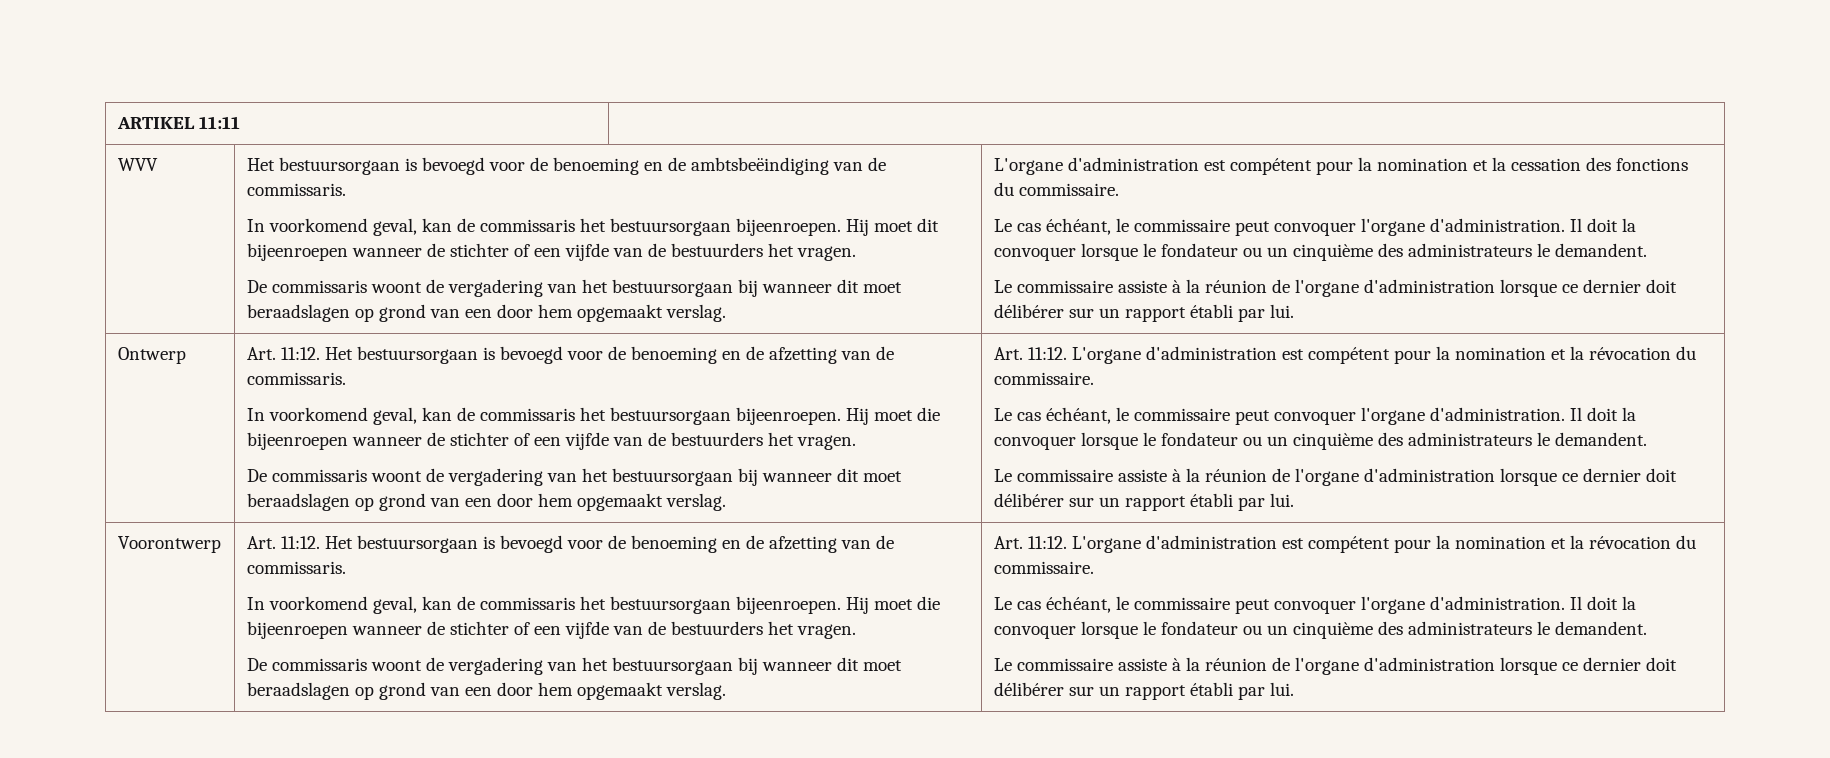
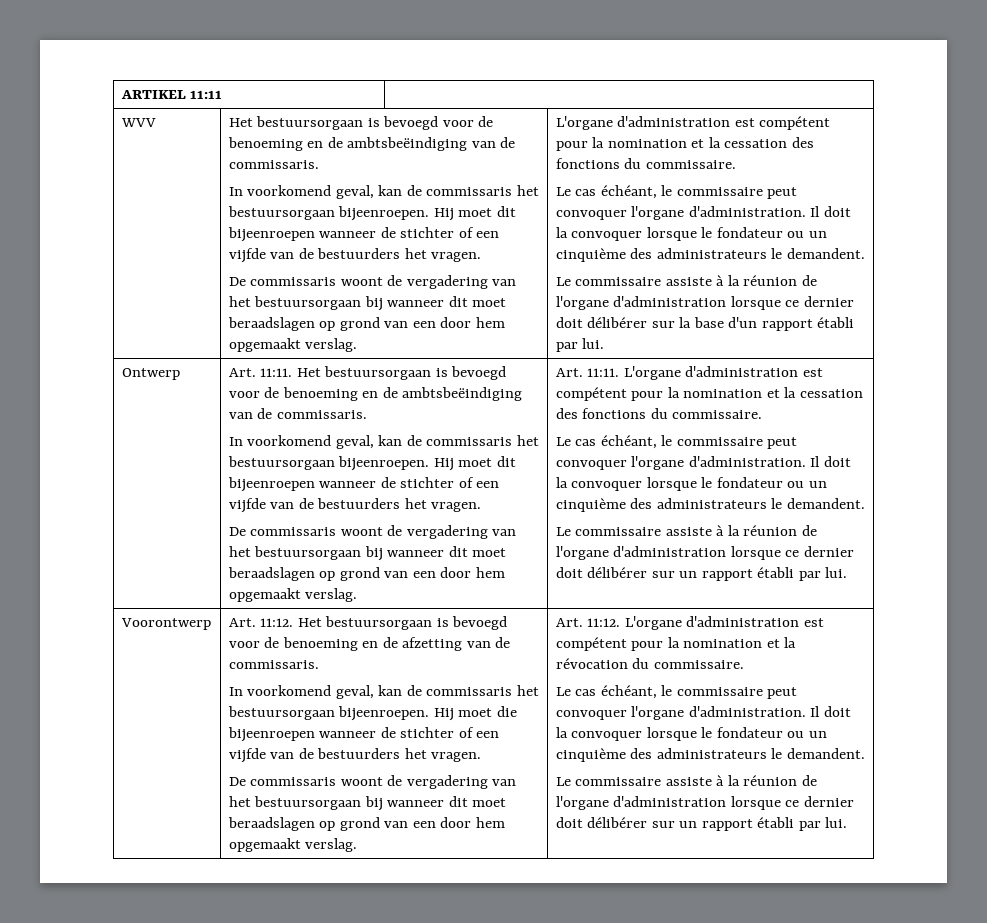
[1098,308,1120,318] un -> [679,317,758,328] la base d'un
[280,346,837,364] 11:12. Het bestuursorgaan is bevoegd voor de benoeming en de afzetting -> [260,366,507,380] [228,387,523,401] 11:11. Het bestuursorgaan is bevoegd voor de benoeming en de ambtsbeëindiging
[916,407,940,421] die -> [496,456,516,467] dit
[1027,346,1671,364] 11:12. L'organe d'administration est compétent pour la nomination et la révocation -> [587,366,823,380] [555,387,863,401] [555,408,647,419] 11:11. L'organe d'administration est compétent pour la nomination et la cessation des fonctions

